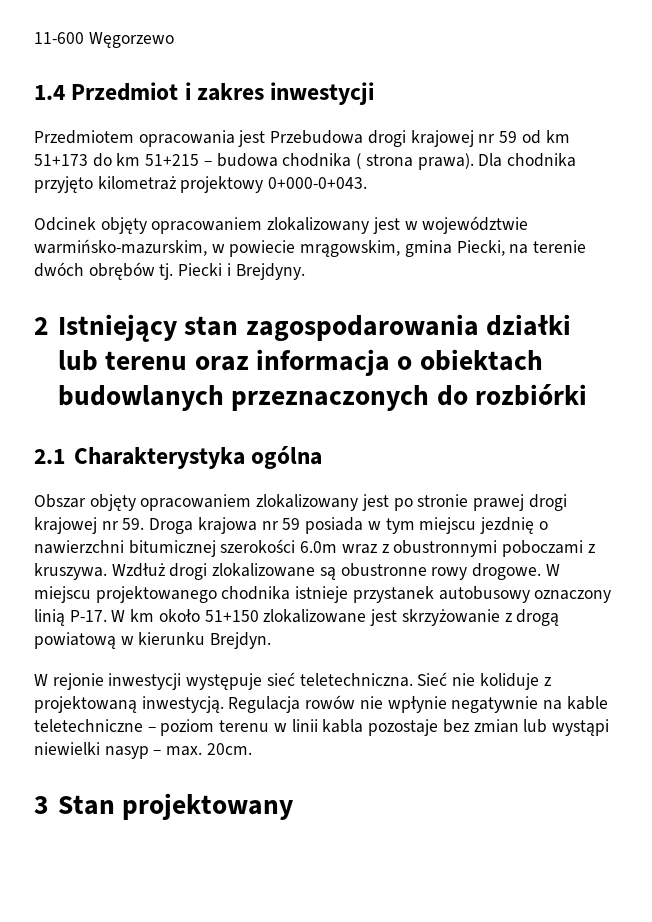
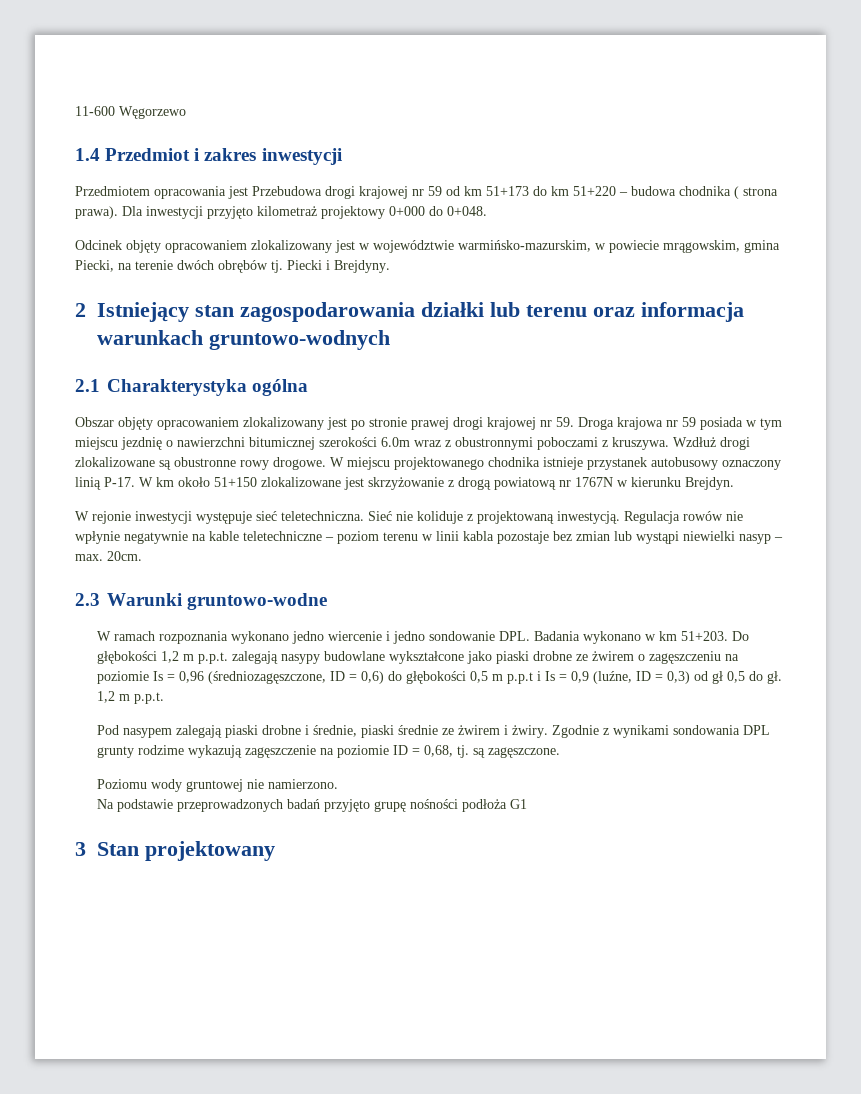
[145,154,200,166] 51+215 -> [573,186,616,196] 51+220
[506,153,576,167] chodnika -> [146,206,203,219] inwestycji
[268,177,368,189] 0+000-0+043. -> [389,206,487,216] 0+000 do 0+048.
[397,349,543,371] [57,384,588,411] o obiektach budowlanych przeznaczonych do rozbiórki -> [97,330,391,350] warunkach gruntowo-wodnych
(116, 640) none -> [559,477,613,487] nr 1767N
(252, 749) none -> [75,593,328,610] [97,631,750,644] [97,651,740,664] [97,671,783,684] [97,691,165,704] [97,725,771,738] [97,745,561,758] [97,779,339,792] [97,799,528,812] // 2.3 Warunki gruntowo-wodne // W ramach rozpoznania wykonano jedno wiercenie i jedno sondowanie DPL. Badania wykonano w km 51+203. Do głębokości 1,2 m p.p.t. zalegają nasypy budowlane wykształcone jako piaski drobne ze żwirem o zagęszczeniu na poziomie Is = 0,96 (średniozagęszczone, ID = 0,6) do głębokości 0,5 m p.p.t i Is = 0,9 (luźne, ID = 0,3) od gł 0,5 do gł. 1,2 m p.p.t. // Pod nasypem zalegają piaski drobne i średnie, piaski średnie ze żwirem i żwiry. Zgodnie z wynikami sondowania DPL grunty rodzime wykazują zagęszczenie na poziomie ID = 0,68, tj. są zagęszczone. // Poziomu wody gruntowej nie namierzono. // Na podstawie przeprowadzonych badań przyjęto grupę nośności podłoża G1

